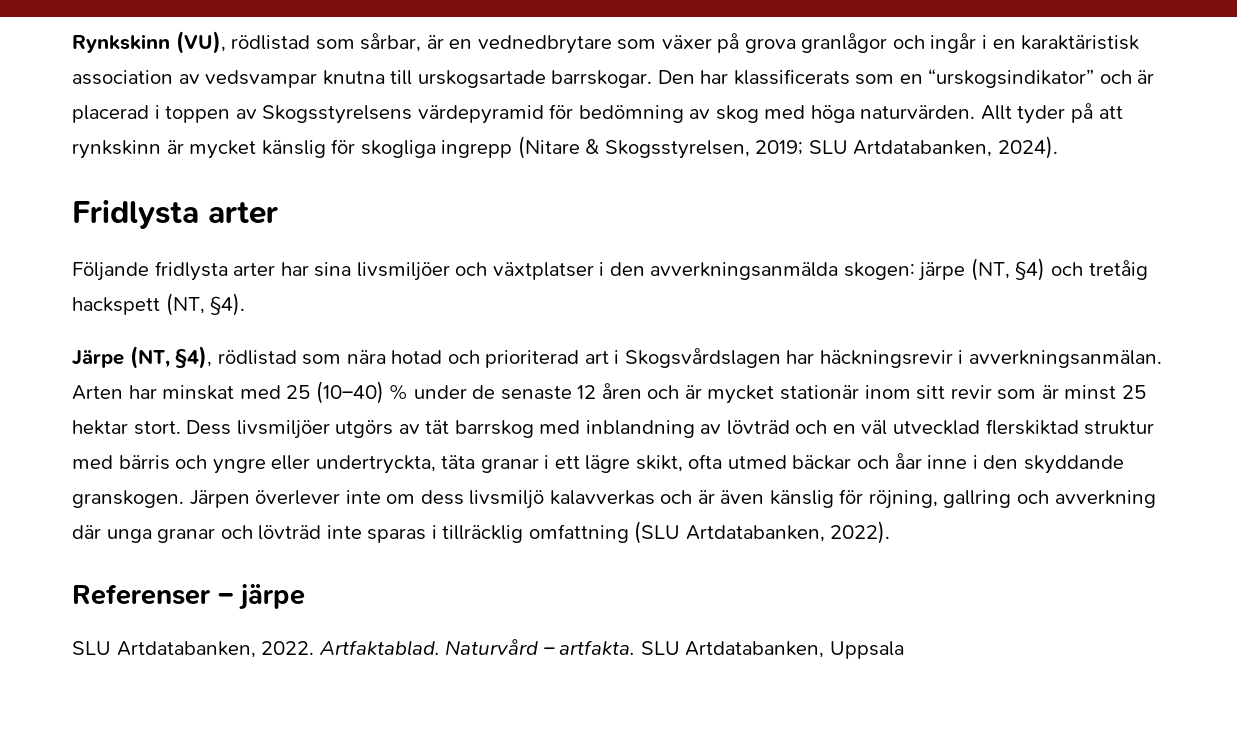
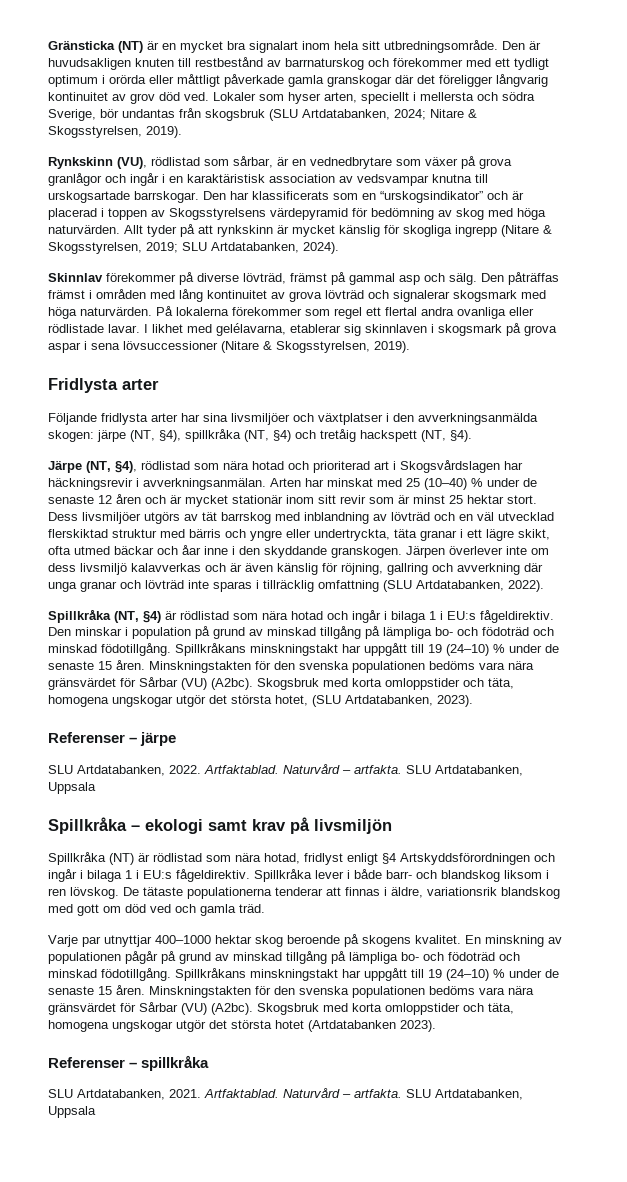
(72, 43) none -> [48,40,541,53] [48,57,549,70] [48,74,548,87] [48,92,535,104] [48,108,477,121] [48,126,182,138] Gränsticka (NT) är en mycket bra signalart inom hela sitt utbredningsområde. Den är huvudsakligen knuten till restbestånd av barrnaturskog och förekommer med ett tydligt optimum i orörda eller måttligt påverkade gamla granskogar där det föreligger långvarig kontinuitet av grov död ved. Lokaler som hyser arten, speciellt i mellersta och södra Sverige, bör undantas från skogsbruk (SLU Artdatabanken, 2024; Nitare & Skogsstyrelsen, 2019). //
(1058, 147) none -> [48,272,559,285] [48,289,546,302] [48,306,534,319] [48,323,557,336] [48,341,410,353] // Skinnlav förekommer på diverse lövträd, främst på gammal asp och sälg. Den påträffas främst i områden med lång kontinuitet av grova lövträd och signalerar skogsmark med höga naturvärden. På lokalerna förekommer som regel ett flertal andra ovanliga eller rödlistade lavar. I likhet med gelélavarna, etablerar sig skinnlaven i skogsmark på grova aspar i sena lövsuccessioner (Nitare & Skogsstyrelsen, 2019).
(1010, 269) none -> [159,429,269,442] §4), spillkråka (NT,
(891, 532) none -> [48,609,554,623] [48,626,554,639] [48,643,559,656] [48,660,534,673] [48,677,514,690] [48,695,473,707] // Spillkråka (NT, §4) är rödlistad som nära hotad och ingår i bilaga 1 i EU:s fågeldirektiv. Den minskar i population på grund av minskad tillgång på lämpliga bo- och födoträd och minskad födotillgång. Spillkråkans minskningstakt har uppgått till 19 (24–10) % under de senaste 15 åren. Minskningstakten för den svenska populationen bedöms vara nära gränsvärdet för Sårbar (VU) (A2bc). Skogsbruk med korta omloppstider och täta, homogena ungskogar utgör det största hotet, (SLU Artdatabanken, 2023).
(904, 650) none -> [48,817,392,834] [48,852,555,865] [48,869,549,882] [48,887,560,899] [48,904,265,916] [48,934,562,947] [48,951,520,964] [48,968,559,981] [48,985,534,998] [48,1002,514,1015] [48,1020,436,1032] [48,1055,210,1071] [48,1088,523,1100] [48,1106,96,1118] // Spillkråka – ekologi samt krav på livsmiljön // Spillkråka (NT) är rödlistad som nära hotad, fridlyst enligt §4 Artskyddsförordningen och ingår i bilaga 1 i EU:s fågeldirektiv. Spillkråka lever i både barr- och blandskog liksom i ren lövskog. De tätaste populationerna tenderar att finnas i äldre, variationsrik blandskog med gott om död ved och gamla träd. // Varje par utnyttjar 400–1000 hektar skog beroende på skogens kvalitet. En minskning av populationen pågår på grund av minskad tillgång på lämpliga bo- och födoträd och minskad födotillgång. Spillkråkans minskningstakt har uppgått till 19 (24–10) % under de senaste 15 åren. Minskningstakten för den svenska populationen bedöms vara nära gränsvärdet för Sårbar (VU) (A2bc). Skogsbruk med korta omloppstider och täta, homogena ungskogar utgör det största hotet (Artdatabanken 2023). // Referenser – spillkråka // SLU Artdatabanken, 2021. Artfaktablad. Naturvård – artfakta. SLU Artdatabanken, Uppsala

